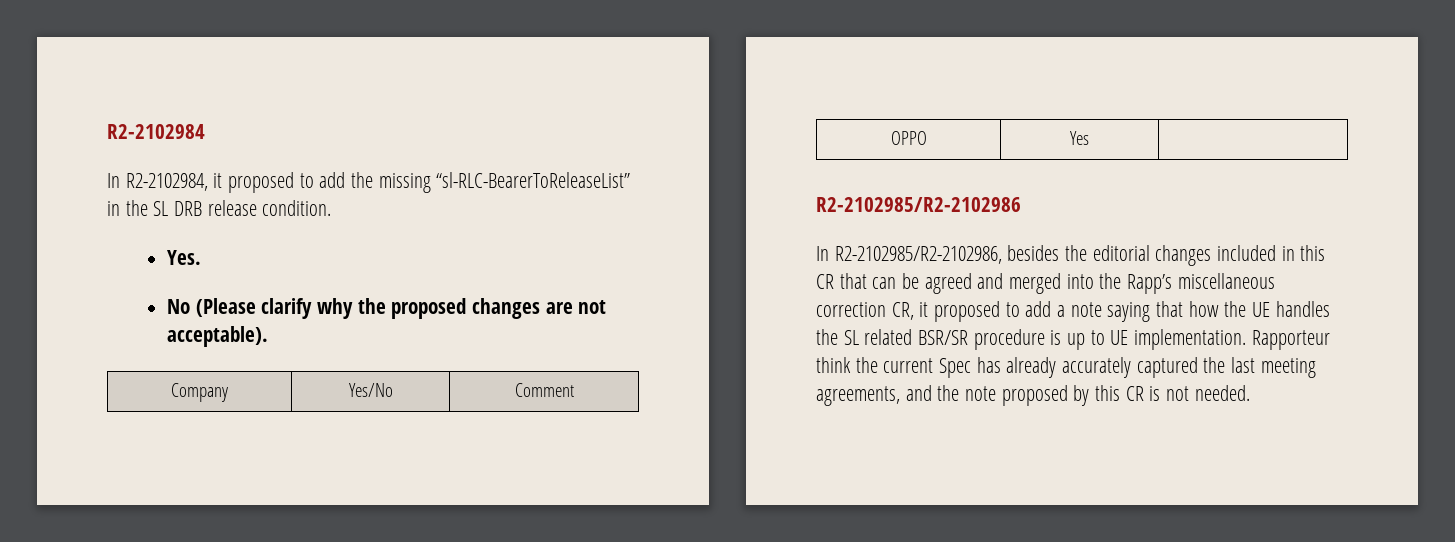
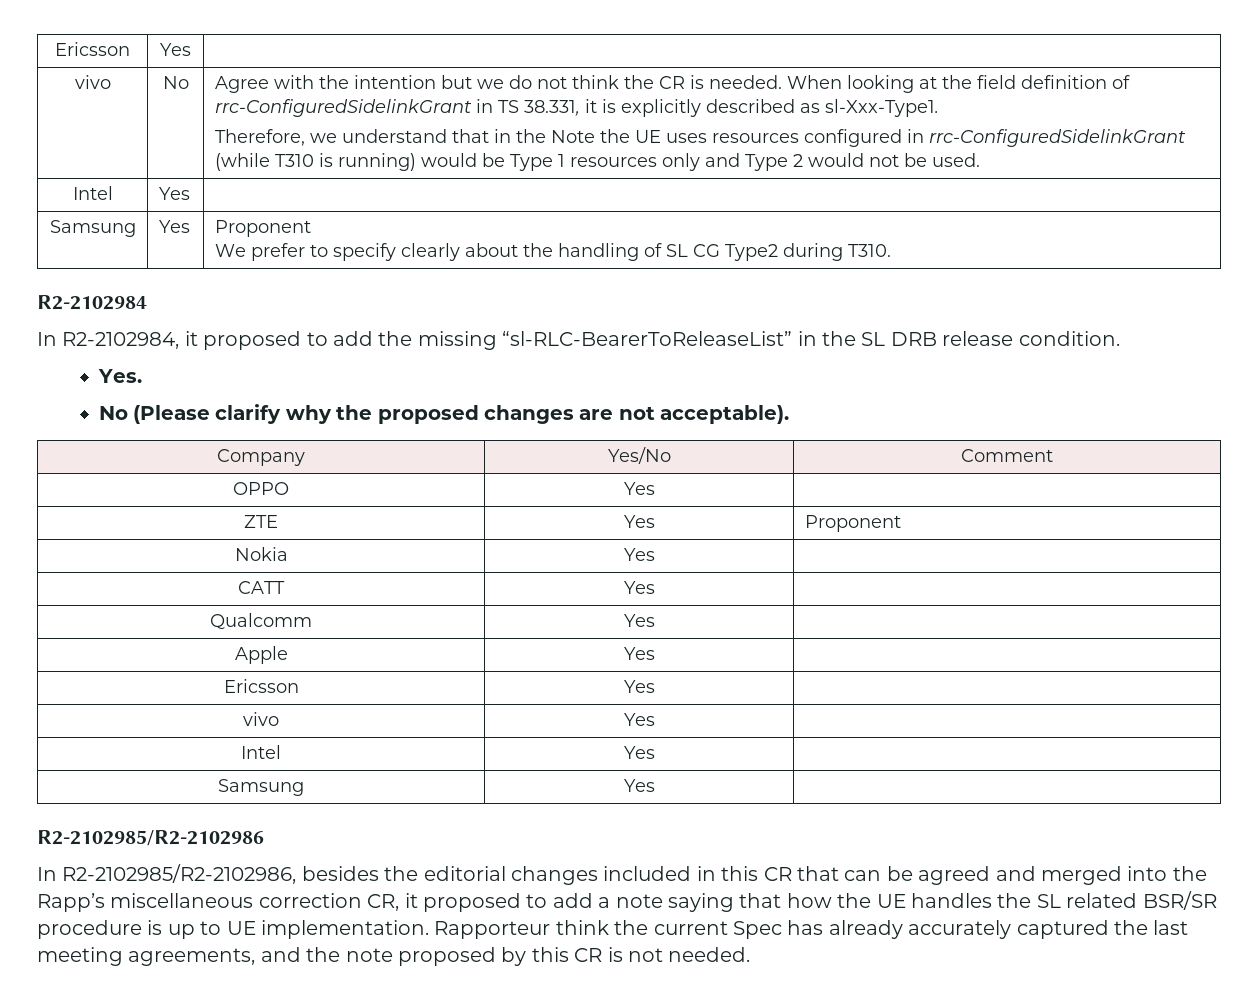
(107, 131) none -> [55,42,130,56] [160,43,191,56] [74,75,111,89] [162,76,189,89] [214,75,1130,93] [214,99,939,117] [214,129,1186,147] [214,153,980,171] [72,186,113,200] [158,187,190,200] [49,220,136,237] [158,220,190,233] [214,220,311,237] [214,243,891,261] Ericsson | Yes | // vivo | No | Agree with the intention but we do not think the CR is needed. When looking at the field definition of rrc-ConfiguredSidelinkGrant in TS 38.331, it is explicitly described as sl-Xxx-Type1. // Therefore, we understand that in the Note the UE uses resources configured in rrc-ConfiguredSidelinkGrant (while T310 is running) would be Type 1 resources only and Type 2 would not be used. // Intel | Yes | // Samsung | Yes | Proponent // We prefer to specify clearly about the handling of SL CG Type2 during T310. //
(1090, 138) none -> [244,515,278,528] [623,515,655,528] [804,515,901,532] [234,547,288,561] [623,548,655,561] [238,581,285,594] [623,581,655,594] [210,613,312,630] [623,614,655,627] [234,646,288,664] [623,647,655,660] [223,679,299,693] [623,680,655,693] [243,712,279,726] [623,713,655,726] [241,745,281,759] [623,746,655,759] [218,779,304,796] [623,779,655,792] // ZTE | Yes | Proponent // Nokia | Yes | // CATT | Yes | // Qualcomm | Yes | // Apple | Yes | // Ericsson | Yes | // vivo | Yes | // Intel | Yes | // Samsung | Yes |

